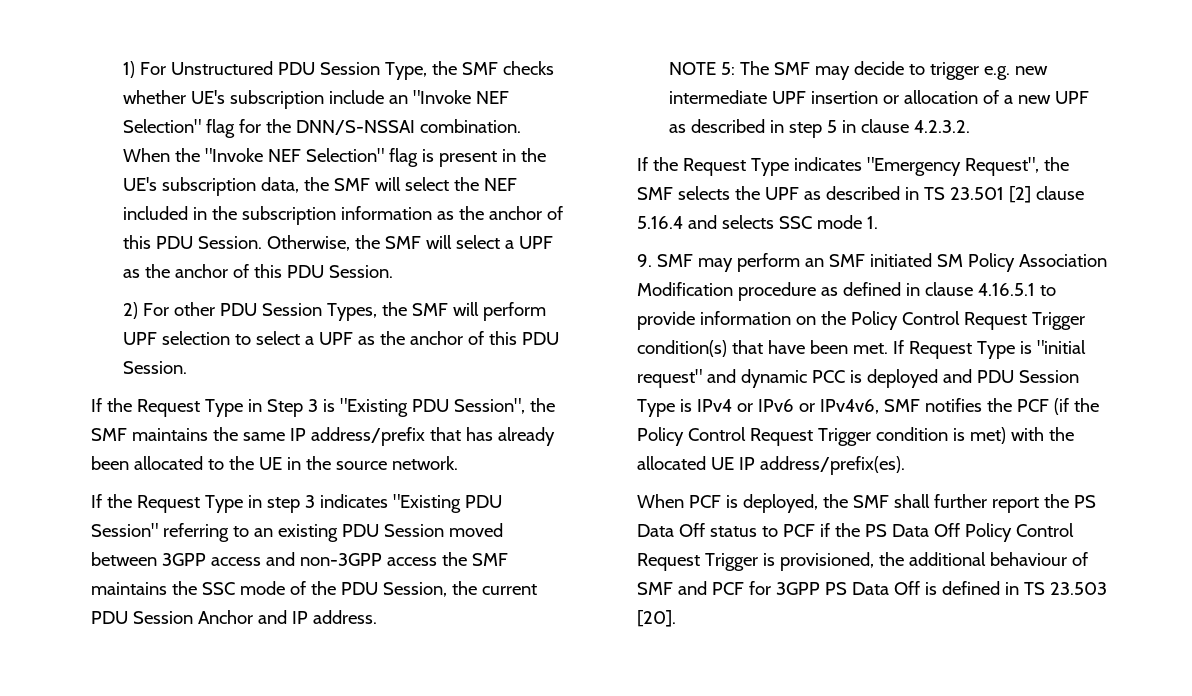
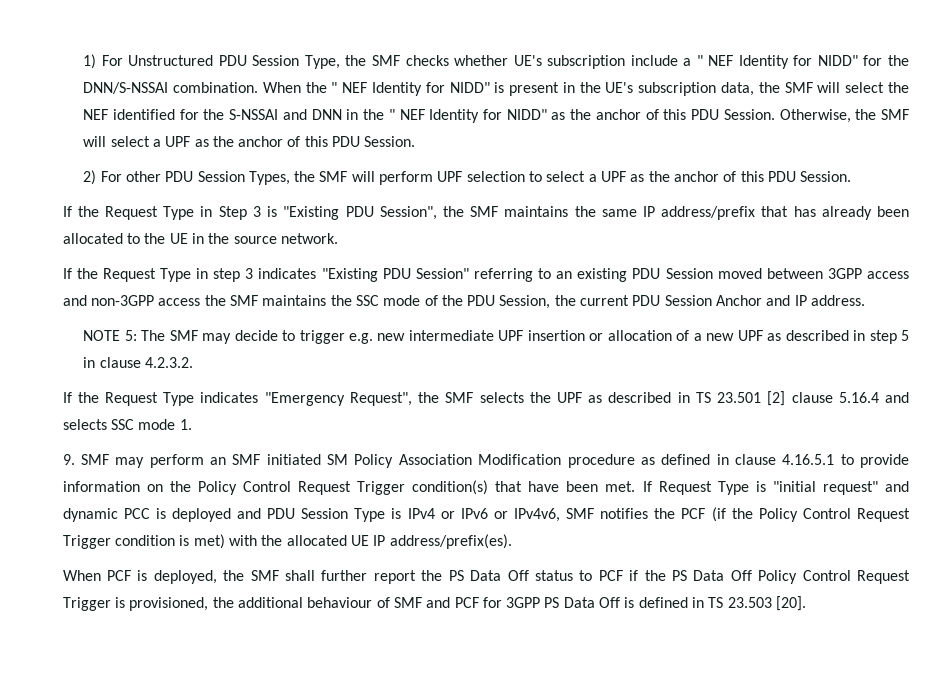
[388,90,509,104] [122,119,235,138] an "Invoke NEF Selection" flag -> [683,55,858,69] a " NEF Identity for NIDD"
[204,148,418,167] "Invoke NEF Selection" flag -> [331,82,490,96] " NEF Identity for NIDD"
[122,206,432,225] included in the subscription information -> [112,109,547,123] identified for the S-NSSAI and DNN in the " NEF Identity for NIDD"

